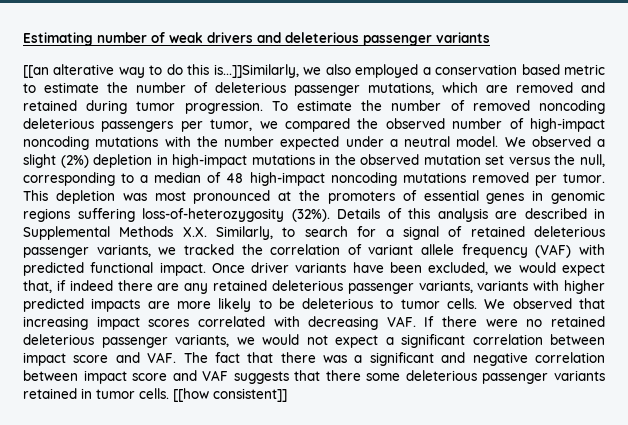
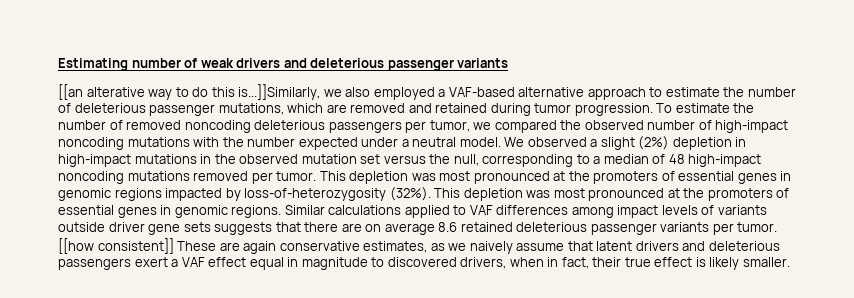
[435,64,605,75] conservation based metric -> [448,87,646,100] VAF-based alternative approach
[77,208,605,222] [23,226,606,240] [23,244,605,258] [23,262,605,276] [23,280,605,294] [23,298,606,312] [23,316,605,330] [23,334,605,348] [23,352,605,366] [23,370,605,384] [23,388,287,402] suffering loss-of-heterozygosity (32%). Details of this analysis are described in Supplemental Methods X.X. Similarly, to search for a signal of retained deleterious passenger variants, we tracked the correlation of variant allele frequency (VAF) with predicted functional impact. Once driver variants have been excluded, we would expect that, if indeed there are any retained deleterious passenger variants, variants with higher predicted impacts are more likely to be deleterious to tumor cells. We observed that increasing impact scores correlated with decreasing VAF. If there were no retained deleterious passenger variants, we would not expect a significant correlation between impact score and VAF. The fact that there was a significant and negative correlation between impact score and VAF suggests that there some deleterious passenger variants retained in tumor cells. [[how consistent]] -> [165,187,790,201] [58,205,767,218] [58,222,778,235] [58,238,780,254] [58,257,790,270] impacted by loss-of-heterozygosity (32%). This depletion was most pronounced at the promoters of essential genes in genomic regions. Similar calculations applied to VAF differences among impact levels of variants outside driver gene sets suggests that there are on average 8.6 retained deleterious passenger variants per tumor. [[how consistent]] These are again conservative estimates, as we naively assume that latent drivers and deleterious passengers exert a VAF effect equal in magnitude to discovered drivers, when in fact, their true effect is likely smaller.

